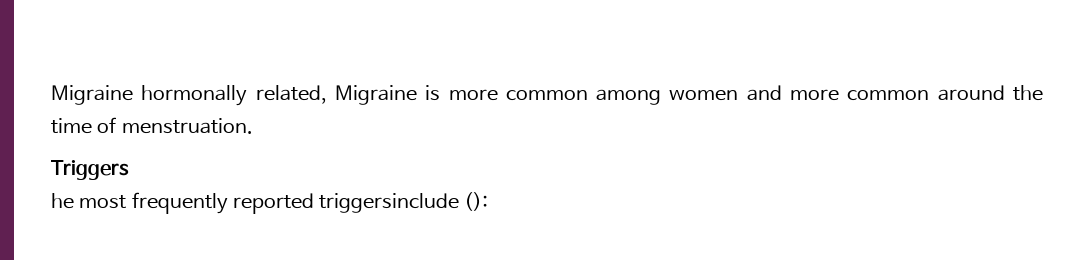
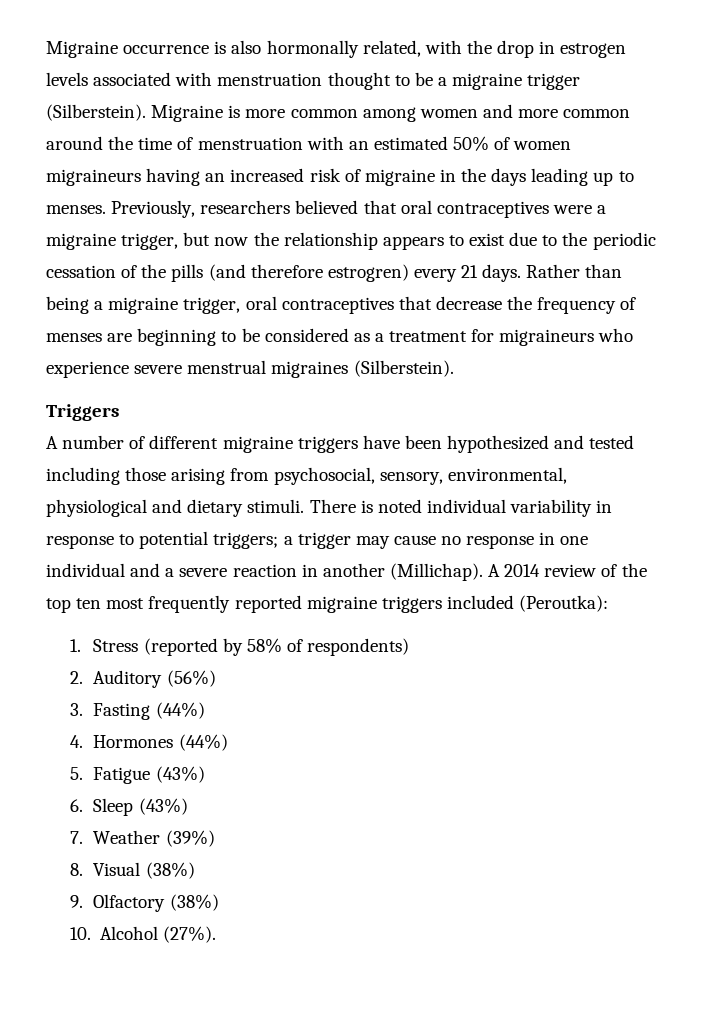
[51,85,327,106] Migraine hormonally related, -> [46,40,627,58] [46,72,581,90] [46,104,146,121] Migraine occurrence is also hormonally related, with the drop in estrogen levels associated with menstruation thought to be a migraine trigger (Silberstein).
[121,118,253,134] [51,160,129,180] [51,192,489,214] menstruation. // Triggers // he most frequently reported triggersinclude (): -> [197,136,572,151] [46,168,634,186] [46,200,607,218] [46,232,656,250] [46,264,623,282] [46,296,637,314] [46,328,634,346] [46,360,454,378] [46,404,119,421] [46,435,635,453] [46,467,567,485] [46,499,613,517] [46,531,589,549] [46,563,647,581] [46,595,609,613] [69,638,410,656] [69,670,216,688] [69,702,205,720] [69,734,228,751] [69,766,205,784] [69,798,188,816] [69,830,215,847] [69,862,195,879] [69,894,219,912] [69,926,217,943] menstruation with an estimated 50% of women migraineurs having an increased risk of migraine in the days leading up to menses. Previously, researchers believed that oral contraceptives were a migraine trigger, but now the relationship appears to exist due to the periodic cessation of the pills (and therefore estrogren) every 21 days. Rather than being a migraine trigger, oral contraceptives that decrease the frequency of menses are beginning to be considered as a treatment for migraineurs who experience severe menstrual migraines (Silberstein). // Triggers // A number of different migraine triggers have been hypothesized and tested including those arising from psychosocial, sensory, environmental, physiological and dietary stimuli. There is noted individual variability in response to potential triggers; a trigger may cause no response in one individual and a severe reaction in another (Millichap). A 2014 review of the top ten most frequently reported migraine triggers included (Peroutka): // 1. Stress (reported by 58% of respondents) // 2. Auditory (56%) // 3. Fasting (44%) // 4. Hormones (44%) // 5. Fatigue (43%) // 6. Sleep (43%) // 7. Weather (39%) // 8. Visual (38%) // 9. Olfactory (38%) // 10. Alcohol (27%).

